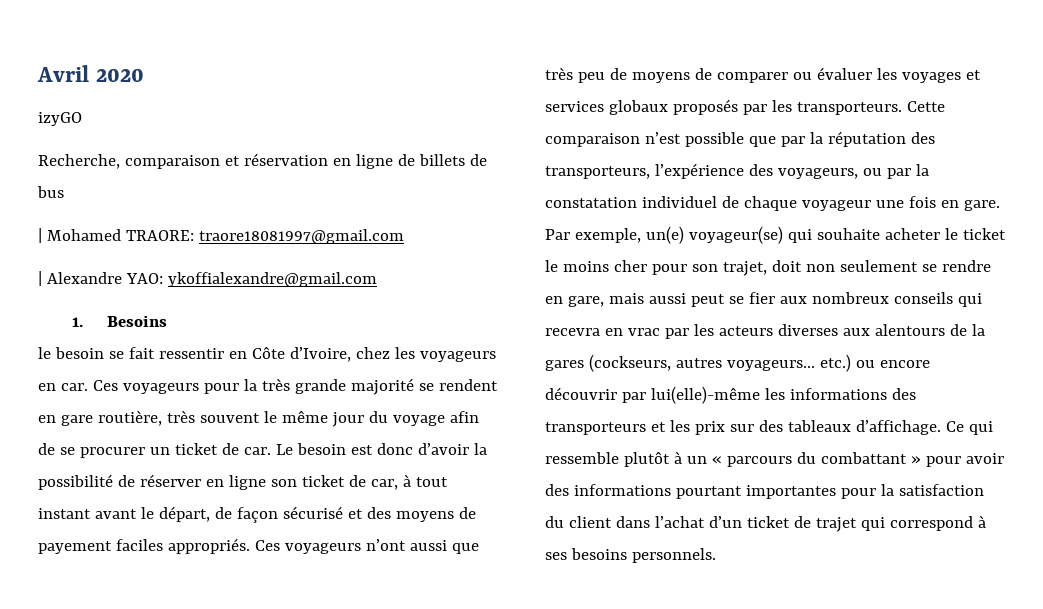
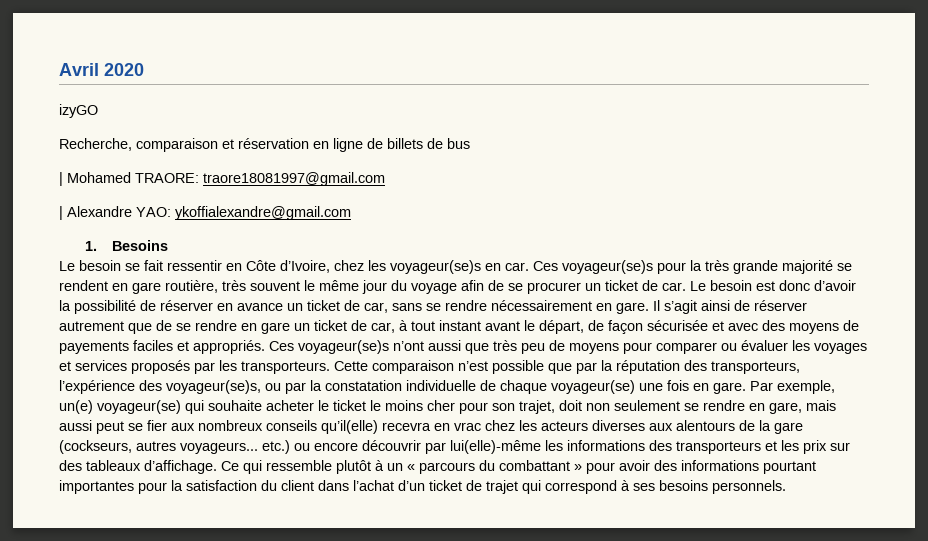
[38,347,51,359] le -> [59,261,75,271] Le
[419,351,496,362] voyageurs -> [390,260,481,274] voyageur(se)s
[122,383,199,394] voyageurs -> [562,260,653,274] voyageur(se)s
[228,475,297,490] ligne son -> [237,300,807,314] [59,320,310,334] avance un ticket de car, sans se rendre nécessairement en gare. Il s’agit ainsi de réserver autrement que de se rendre en gare un
[282,506,476,522] [38,539,163,554] sécurisé et des moyens de payement faciles -> [647,320,859,334] [59,340,189,354] sécurisée et avec des moyens de payements faciles et
[284,543,361,554] voyageurs -> [298,340,389,354] voyageur(se)s
[694,68,712,80] de -> [623,342,652,354] pour
[608,100,668,115] globaux -> (127, 365) none
[777,168,858,179] voyageurs, -> [166,380,261,394] voyageur(se)s,
[641,196,717,208] individuel -> [406,380,476,391] individuelle
[801,200,871,211] voyageur -> [551,380,635,394] voyageur(se)
[957,293,982,307] qui -> [321,420,378,434] qu’il(elle)
[664,328,689,339] par -> [485,420,515,431] chez
[545,360,584,371] gares -> [774,422,803,434] gare

